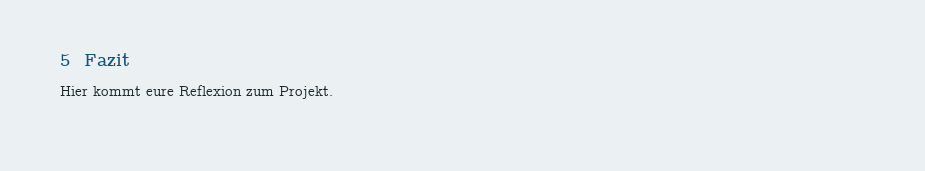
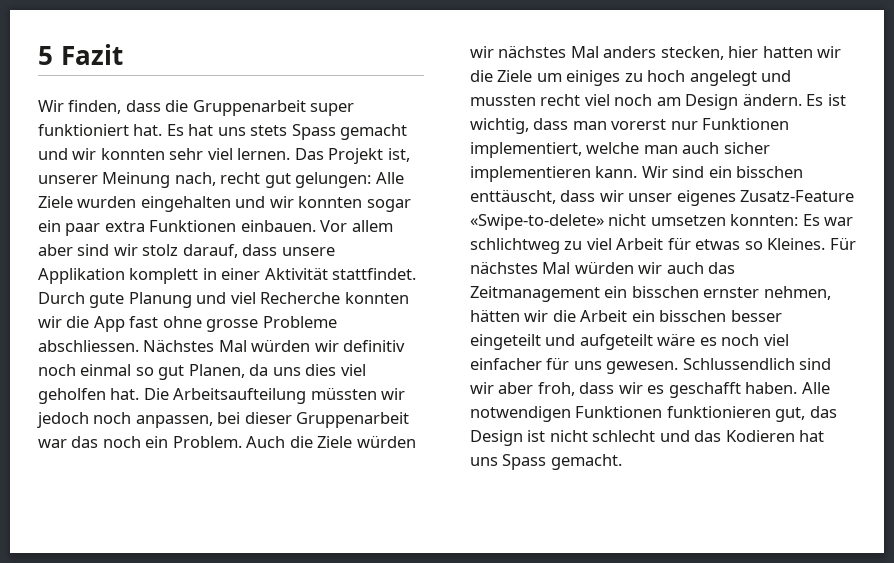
[60,85,333,99] Hier kommt eure Reflexion zum Projekt. -> [38,100,355,116] [38,124,408,140] [38,148,410,164] [38,172,404,188] [38,196,411,212] [38,220,393,236] [38,244,335,258] [38,267,417,284] [38,292,409,308] [38,316,337,332] [38,339,406,352] [38,364,366,380] [38,387,406,404] [37,412,410,428] [38,435,416,448] [470,45,842,60] [470,70,792,86] [470,93,846,110] [470,118,790,134] [470,142,770,158] [470,166,804,182] [470,189,855,206] [470,214,854,230] [470,237,856,254] [470,261,736,274] [470,286,831,302] [470,309,782,322] [470,333,789,350] [470,357,832,374] [470,382,830,398] [470,406,837,422] [470,430,825,446] [470,454,622,470] Wir finden, dass die Gruppenarbeit super funktioniert hat. Es hat uns stets Spass gemacht und wir konnten sehr viel lernen. Das Projekt ist, unserer Meinung nach, recht gut gelungen: Alle Ziele wurden eingehalten und wir konnten sogar ein paar extra Funktionen einbauen. Vor allem aber sind wir stolz darauf, dass unsere Applikation komplett in einer Aktivität stattfindet. Durch gute Planung und viel Recherche konnten wir die App fast ohne grosse Probleme abschliessen. Nächstes Mal würden wir definitiv noch einmal so gut Planen, da uns dies viel geholfen hat. Die Arbeitsaufteilung müssten wir jedoch noch anpassen, bei dieser Gruppenarbeit war das noch ein Problem. Auch die Ziele würden wir nächstes Mal anders stecken, hier hatten wir die Ziele um einiges zu hoch angelegt und mussten recht viel noch am Design ändern. Es ist wichtig, dass man vorerst nur Funktionen implementiert, welche man auch sicher implementieren kann. Wir sind ein bisschen enttäuscht, dass wir unser eigenes Zusatz-Feature «Swipe-to-delete» nicht umsetzen konnten: Es war schlichtweg zu viel Arbeit für etwas so Kleines. Für nächstes Mal würden wir auch das Zeitmanagement ein bisschen ernster nehmen, hätten wir die Arbeit ein bisschen besser eingeteilt und aufgeteilt wäre es noch viel einfacher für uns gewesen. Schlussendlich sind wir aber froh, dass wir es geschafft haben. Alle notwendigen Funktionen funktionieren gut, das Design ist nicht schlecht und das Kodieren hat uns Spass gemacht.

